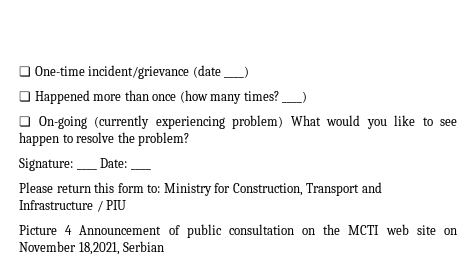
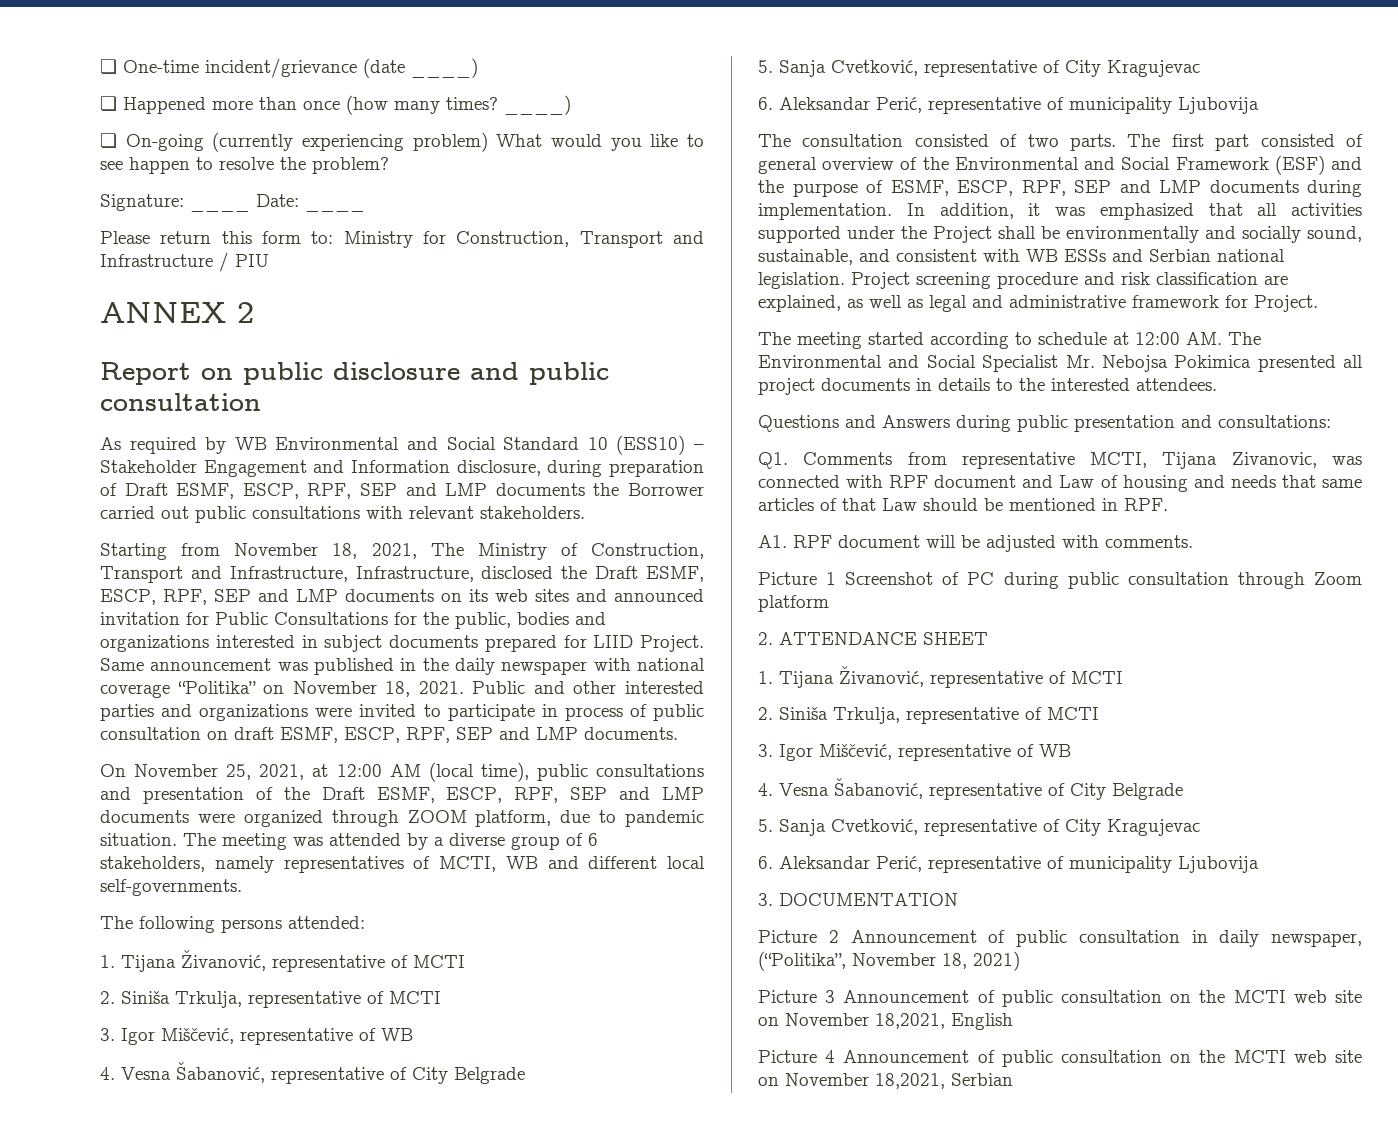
(127, 205) none -> [100,302,254,323] [100,362,609,385] [100,393,261,411] [100,435,705,455] [100,460,704,477] [100,483,705,499] [100,506,585,523] [100,543,704,560] [100,566,704,583] [100,589,704,605] [100,612,606,629] [100,635,704,652] [100,658,705,675] [100,681,704,698] [100,704,705,721] [100,727,678,743] [100,762,705,782] [100,787,704,804] [100,810,704,827] [100,833,598,850] [100,856,705,873] [100,879,242,896] [100,916,365,933] [100,950,465,972] [100,991,441,1008] [100,1028,413,1045] [100,1062,525,1084] [758,60,1200,77] [758,97,1259,114] [758,134,1363,151] [758,155,1362,175] [758,180,1362,197] [758,203,1362,220] [758,226,1362,243] [758,249,1285,265] [758,272,1288,289] [758,295,1318,312] [758,332,1261,349] [758,355,1363,372] [758,378,1217,395] [758,415,1331,432] [758,452,1362,469] [758,475,1362,492] [758,498,1168,511] [758,535,1193,552] [758,572,1362,589] [758,595,829,612] [758,632,988,645] [758,666,1123,688] [758,707,1099,724] [758,744,1071,761] [758,778,1183,800] [758,819,1200,836] [758,856,1259,873] [758,893,958,906] [758,930,1362,947] [758,951,1020,971] [758,990,1362,1007] [758,1013,1013,1030] // ANNEX 2 // Report on public disclosure and public consultation // As required by WB Environmental and Social Standard 10 (ESS10) – Stakeholder Engagement and Information disclosure, during preparation of Draft ESMF, ESCP, RPF, SEP and LMP documents the Borrower carried out public consultations with relevant stakeholders. // Starting from November 18, 2021, The Ministry of Construction, Transport and Infrastructure, Infrastructure, disclosed the Draft ESMF, ESCP, RPF, SEP and LMP documents on its web sites and announced invitation for Public Consultations for the public, bodies and organizations interested in subject documents prepared for LIID Project. Same announcement was published in the daily newspaper with national coverage “Politika” on November 18, 2021. Public and other interested parties and organizations were invited to participate in process of public consultation on draft ESMF, ESCP, RPF, SEP and LMP documents. // On November 25, 2021, at 12:00 AM (local time), public consultations and presentation of the Draft ESMF, ESCP, RPF, SEP and LMP documents were organized through ZOOM platform, due to pandemic situation. The meeting was attended by a diverse group of 6 stakeholders, namely representatives of MCTI, WB and different local self-governments. // The following persons attended: // 1. Tijana Živanović, representative of MCTI // 2. Siniša Trkulja, representative of MCTI // 3. Igor Miščević, representative of WB // 4. Vesna Šabanović, representative of City Belgrade // 5. Sanja Cvetković, representative of City Kragujevac // 6. Aleksandar Perić, representative of municipality Ljubovija // The consultation consisted of two parts. The first part consisted of general overview of the Environmental and Social Framework (ESF) and the purpose of ESMF, ESCP, RPF, SEP and LMP documents during implementation. In addition, it was emphasized that all activities supported under the Project shall be environmentally and socially sound, sustainable, and consistent with WB ESSs and Serbian national legislation. Project screening procedure and risk classification are explained, as well as legal and administrative framework for Project. // The meeting started according to schedule at 12:00 AM. The Environmental and Social Specialist Mr. Nebojsa Pokimica presented all project documents in details to the interested attendees. // Questions and Answers during public presentation and consultations: // Q1. Comments from representative MCTI, Tijana Zivanovic, was connected with RPF document and Law of housing and needs that same articles of that Law should be mentioned in RPF. // A1. RPF document will be adjusted with comments. // Picture 1 Screenshot of PC during public consultation through Zoom platform // 2. ATTENDANCE SHEET // 1. Tijana Živanović, representative of MCTI // 2. Siniša Trkulja, representative of MCTI // 3. Igor Miščević, representative of WB // 4. Vesna Šabanović, representative of City Belgrade // 5. Sanja Cvetković, representative of City Kragujevac // 6. Aleksandar Perić, representative of municipality Ljubovija // 3. DOCUMENTATION // Picture 2 Announcement of public consultation in daily newspaper, (“Politika”, November 18, 2021) // Picture 3 Announcement of public consultation on the MCTI web site on November 18,2021, English

